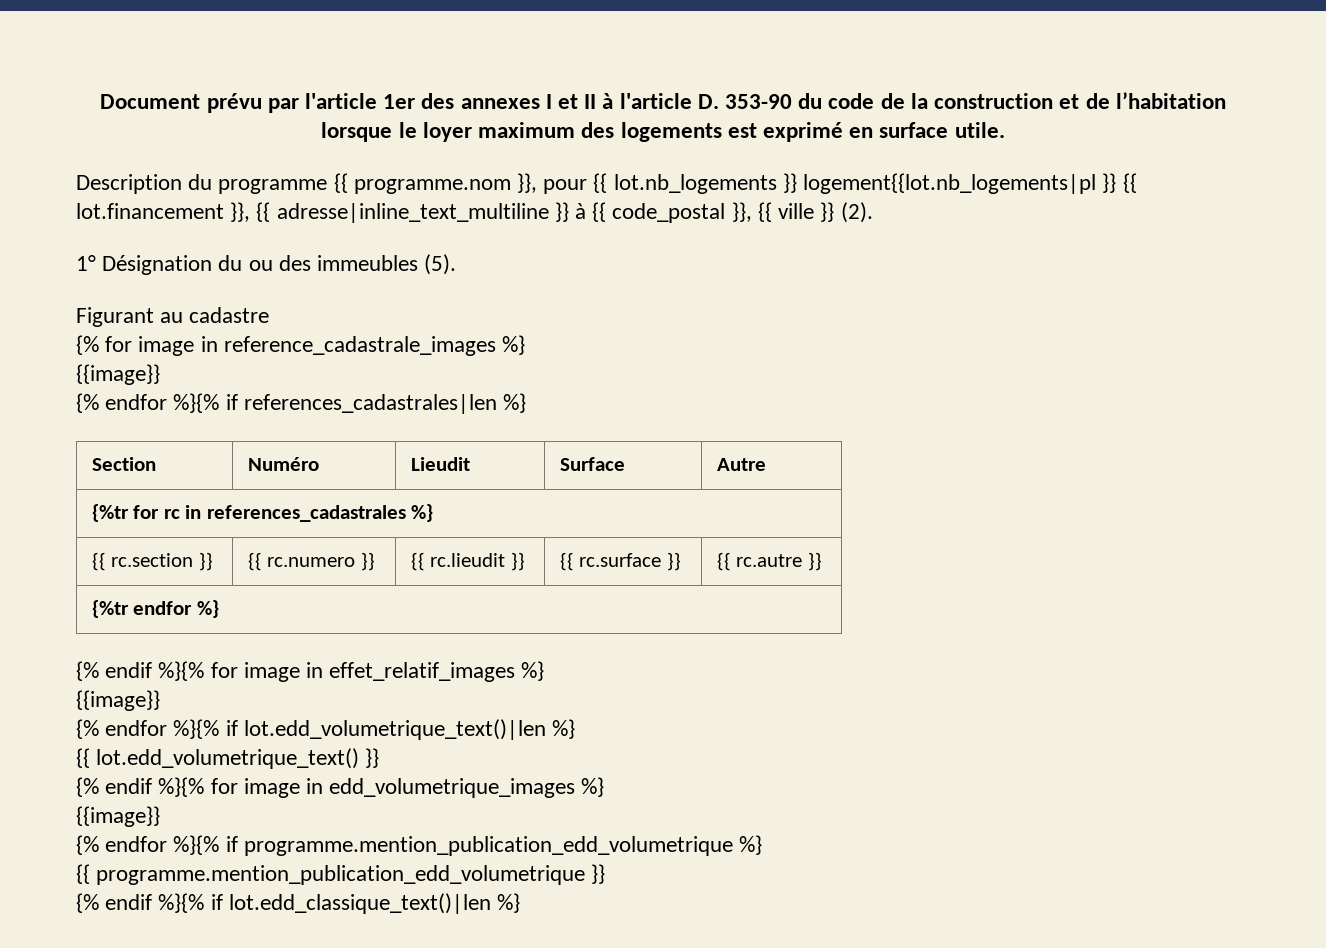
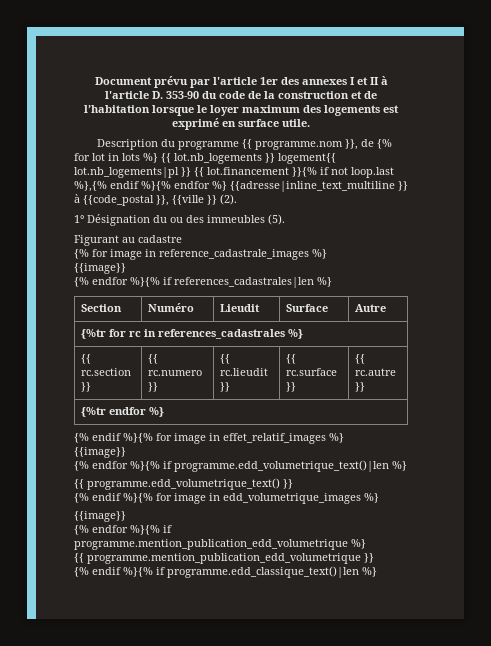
[543,179,588,194] pour -> [360,139,392,149] [74,153,158,163] de {% for lot in lots %}
[803,173,1097,194] logement{{lot.nb_logements|pl -> [278,153,336,164] [74,167,179,178] logement{{ lot.nb_logements|pl
[230,202,815,223] }}, {{ adresse|inline_text_multiline }} à {{ code_postal }}, {{ ville -> [292,167,394,178] [74,181,408,192] [74,194,204,206] }}{% if not loop.last %},{% endif %}{% endfor %} {{adresse|inline_text_multiline }} à {{code_postal }}, {{ville
[243,719,576,740] [76,748,360,769] lot.edd_volumetrique_text()|len %} // {{ lot.edd_volumetrique_text() -> [174,460,407,472] [74,478,280,490] programme.edd_volumetrique_text()|len %} // {{ programme.edd_volumetrique_text()
[228,893,491,914] lot.edd_classique_text()|len -> [167,566,359,578] programme.edd_classique_text()|len

